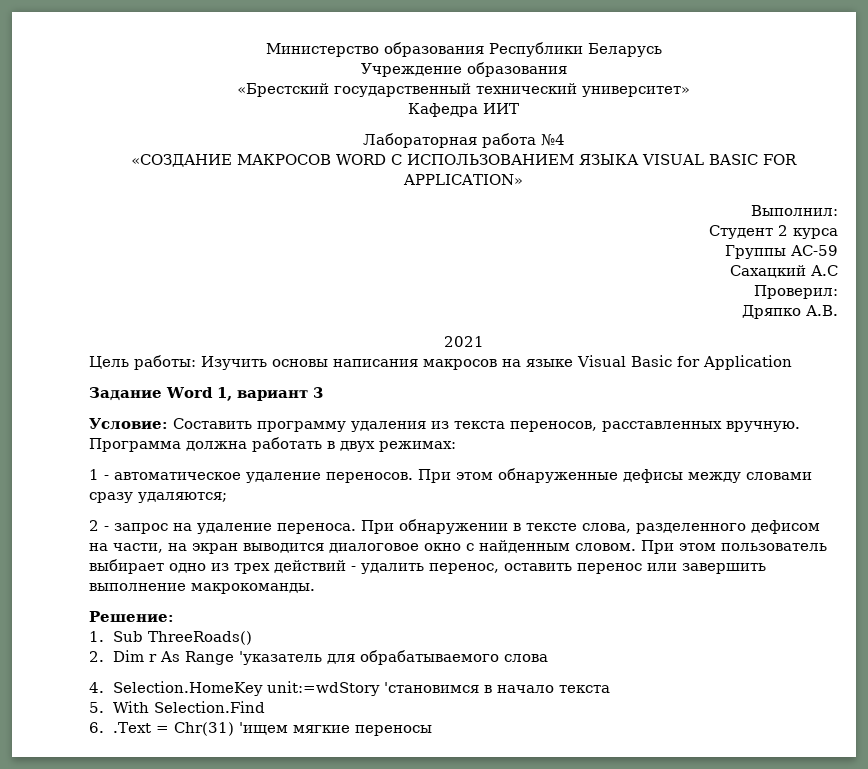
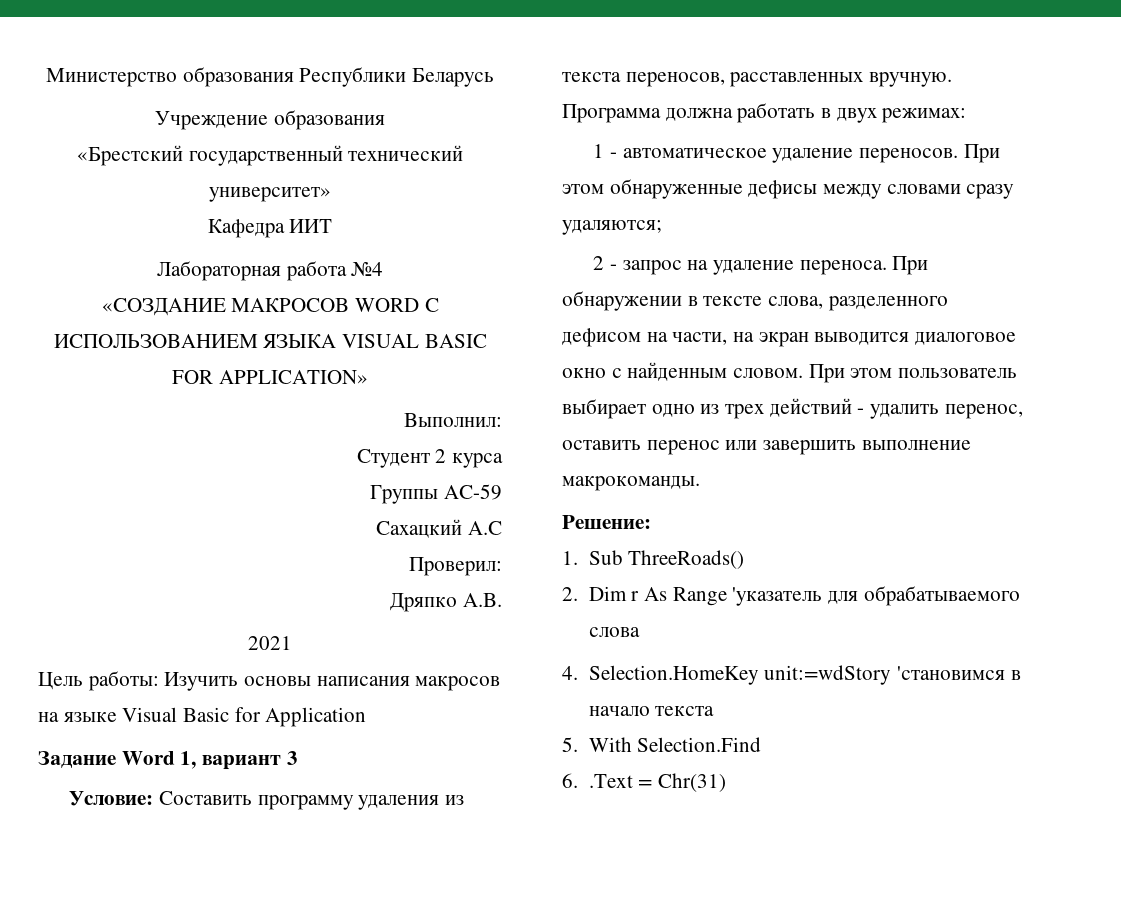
[238,722,432,736] 'ищем мягкие переносы -> (726, 782) none

